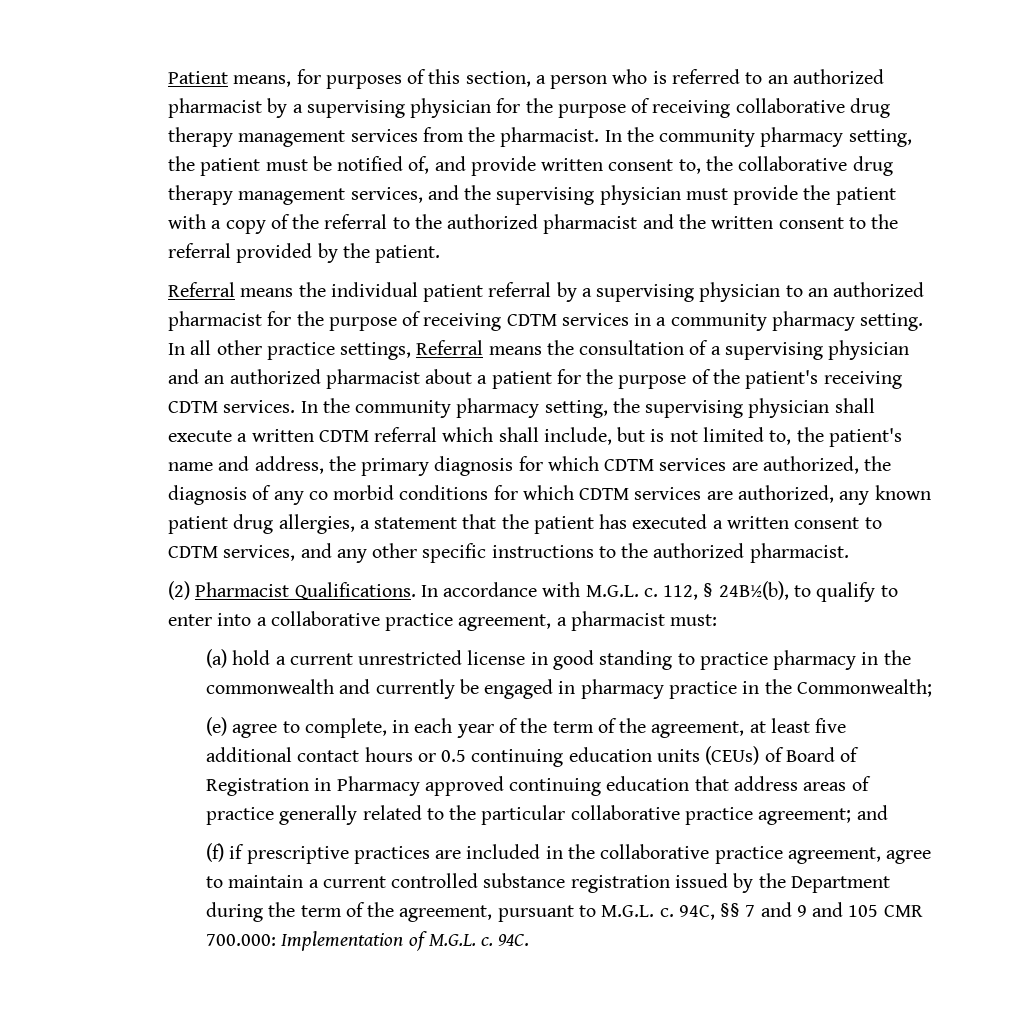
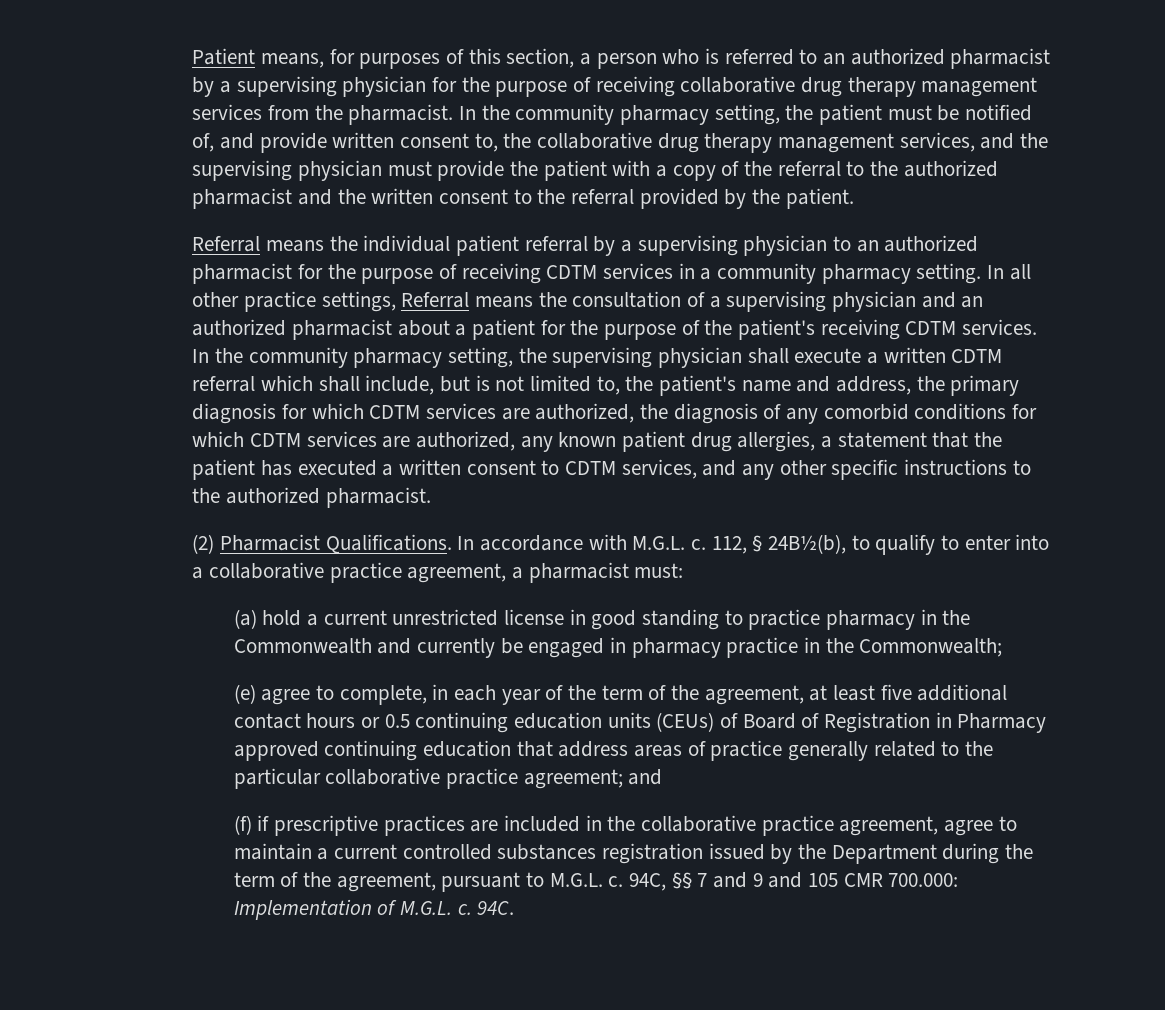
[308,485,395,500] co morbid -> [823,403,909,420] comorbid
[206,679,335,694] commonwealth -> [233,638,372,654] Commonwealth
[483,873,566,888] substance -> [497,844,597,860] substances

